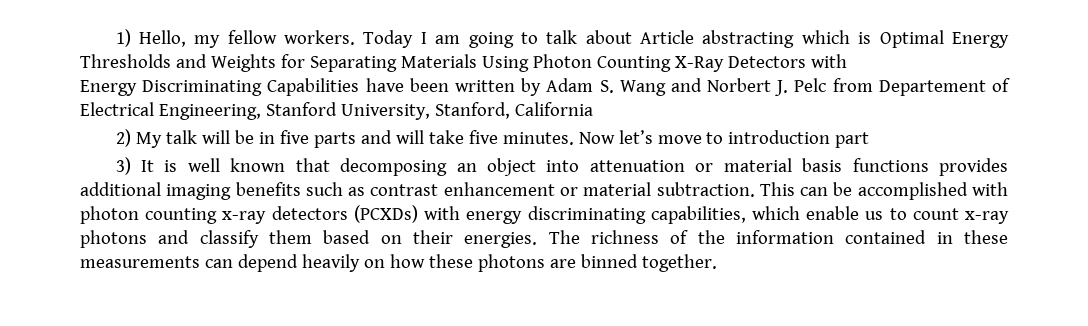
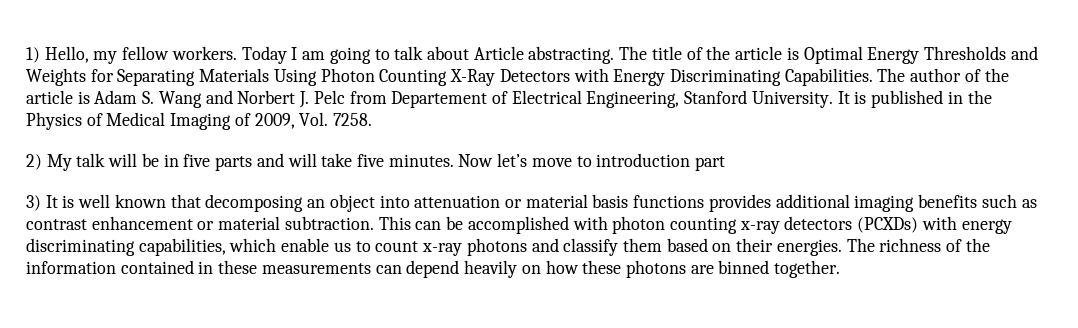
[702,30,850,48] abstracting which -> [528,46,783,64] abstracting. The title of the article
(847, 61) // -> (609, 75) none
[267,78,542,96] Capabilities have been written by -> [784,68,1009,86] [26,90,90,104] Capabilities. The author of the article is
[340,102,593,120] University, Stanford, California -> [751,90,992,108] [26,112,373,130] University. It is published in the Physics of Medical Imaging of 2009, Vol. 7258.

